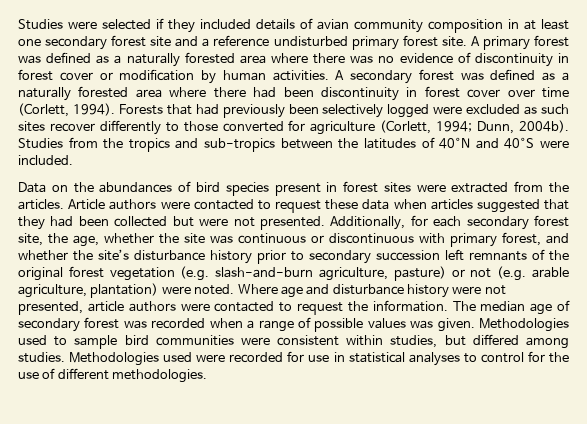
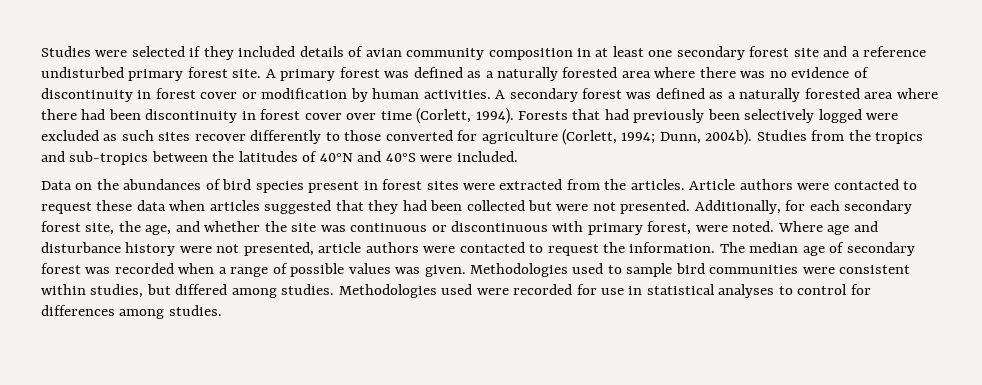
(99, 241) none -> [175,221,200,232] and
[546,233,569,244] [18,249,569,264] [18,266,570,281] [18,283,159,298] and whether the site’s disturbance history prior to secondary succession left remnants of the original forest vegetation (e.g. slash-and-burn agriculture, pasture) or not (e.g. arable agriculture, plantation) -> (692, 228) none
[549,352,570,363] [18,368,208,383] the use of different methodologies. -> [41,305,222,319] differences among studies.

